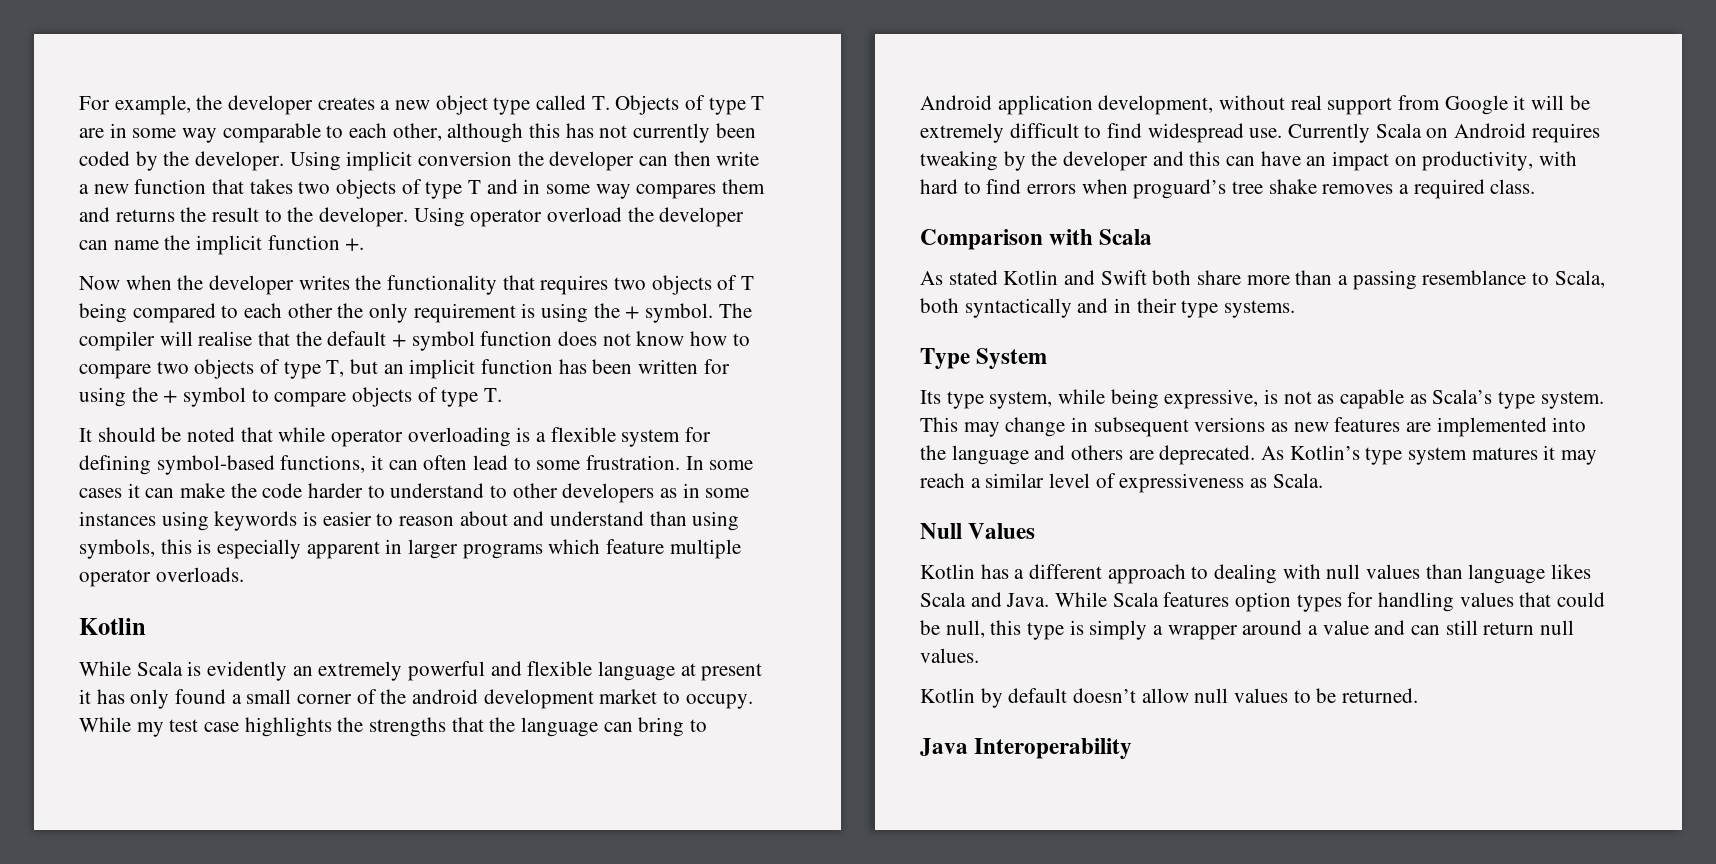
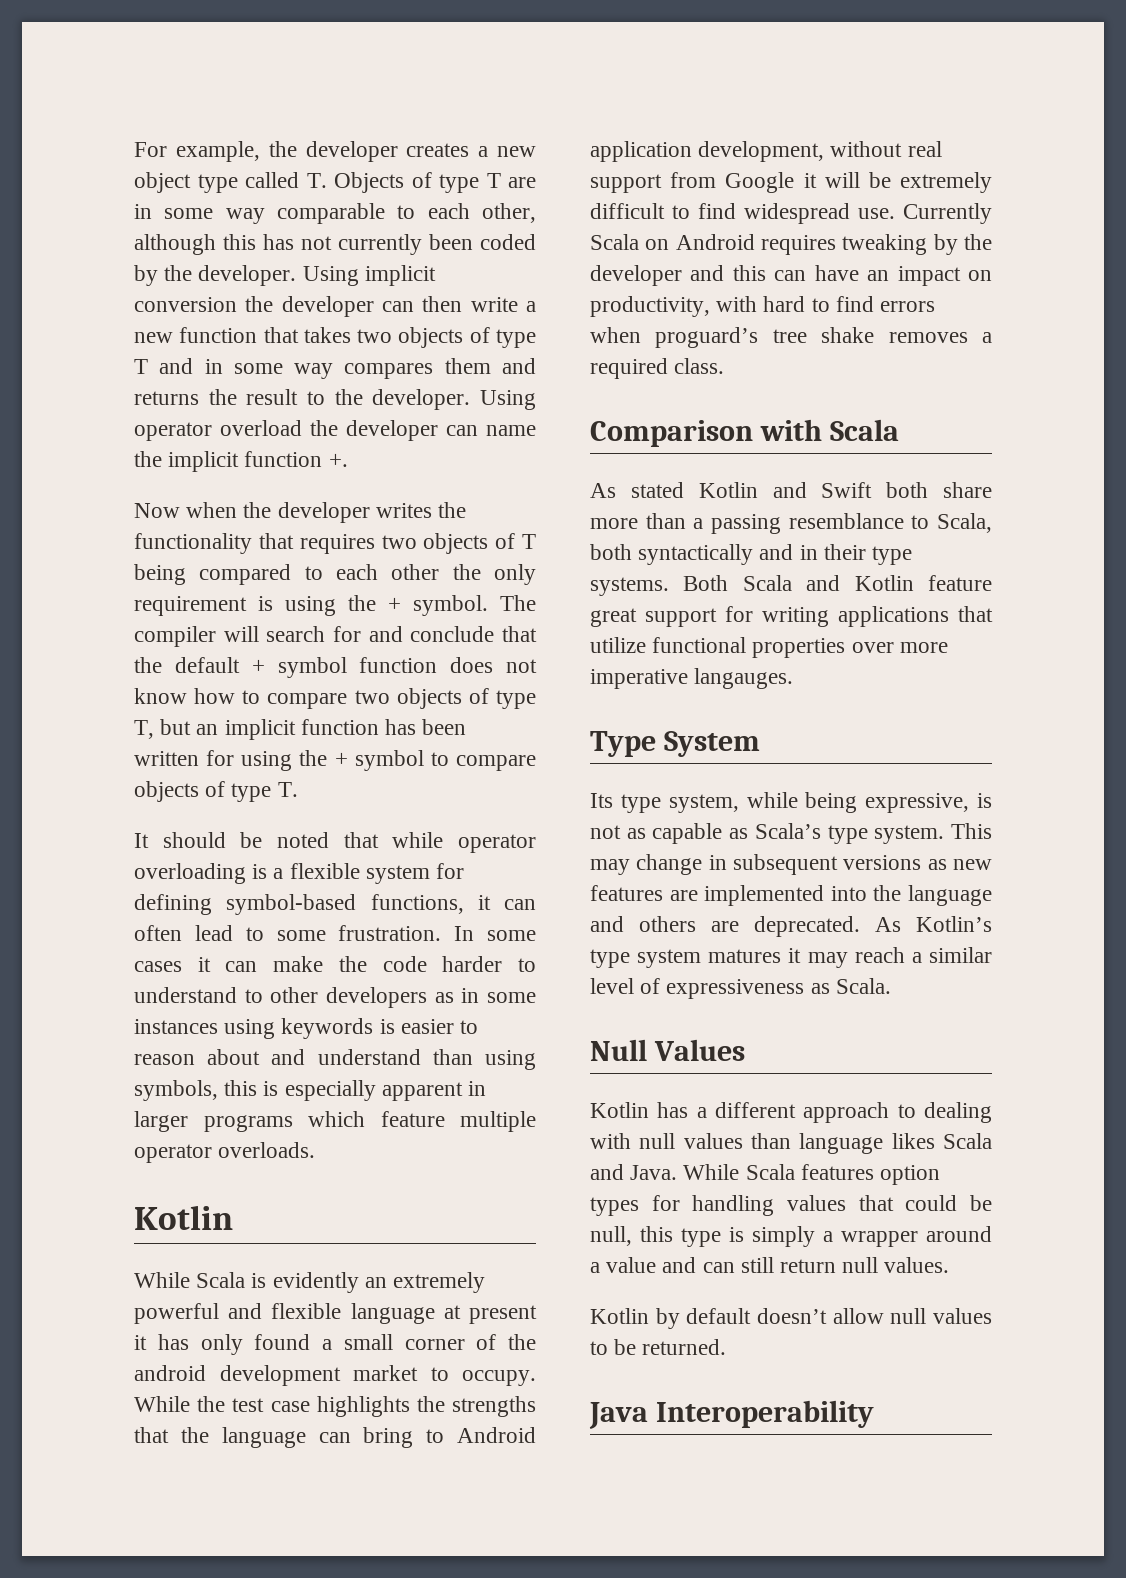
[198,331,253,346] realise -> [266,626,495,642] search for and conclude
[136,722,164,737] my -> [197,1396,226,1412] the
(1296, 309) none -> [683,575,992,591] [590,606,993,627] [590,637,948,658] [590,668,794,689] Both Scala and Kotlin feature great support for writing applications that utilize functional properties over more imperative langauges.

